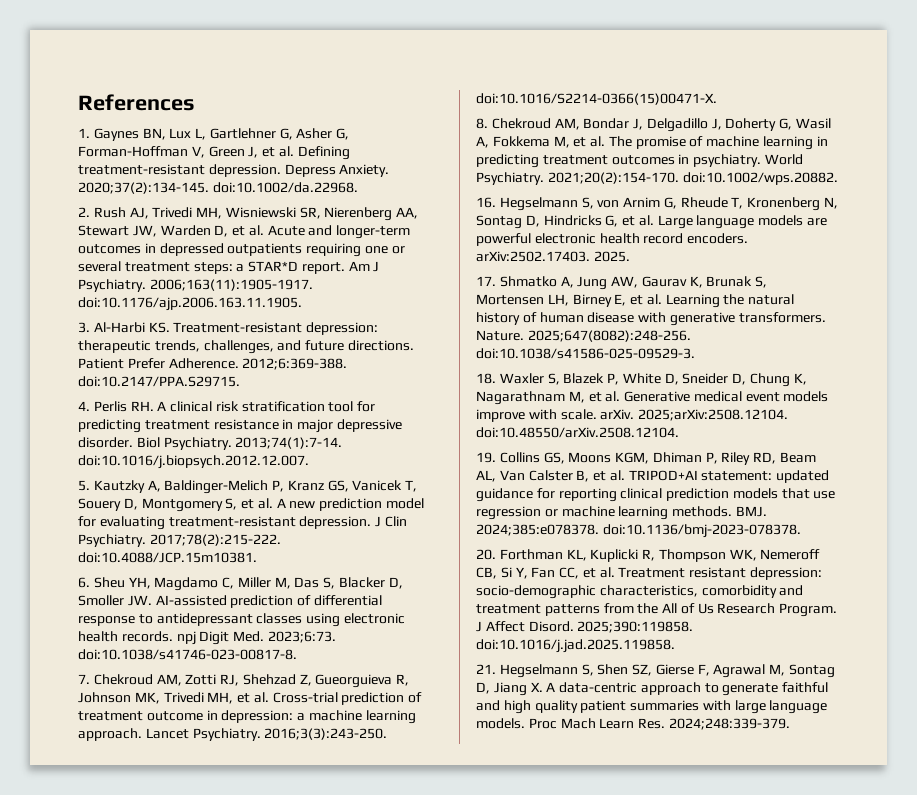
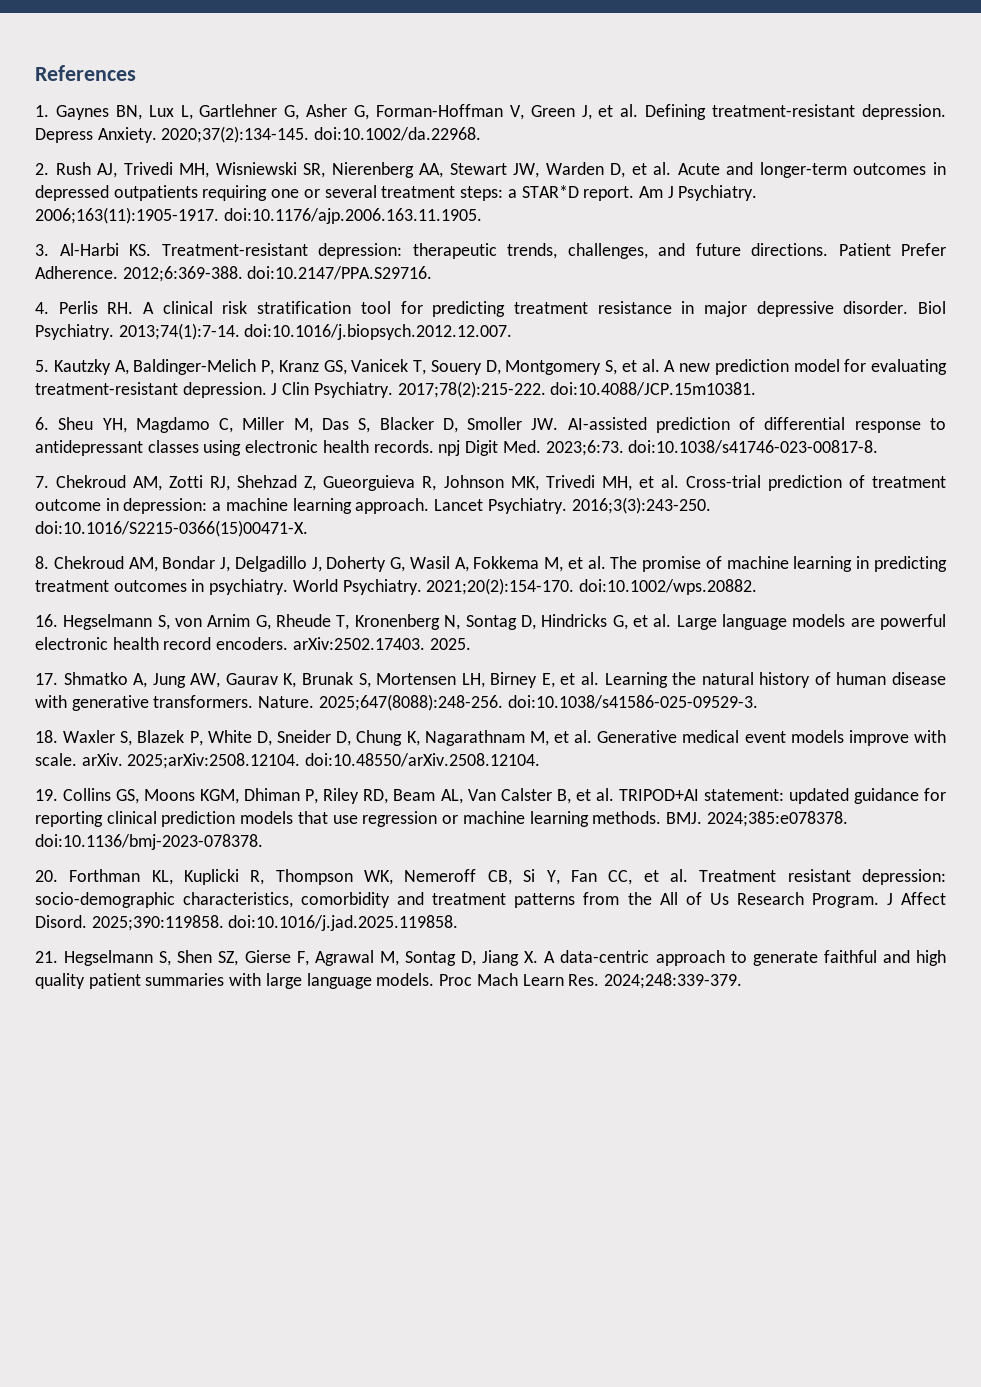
[78,376,240,387] doi:10.2147/PPA.S29715. -> [247,266,433,280] doi:10.2147/PPA.S29716.
[476,93,717,105] doi:10.1016/S2214-0366(15)00471-X. -> [35,520,308,537] doi:10.1016/S2215-0366(15)00471-X.
[527,330,691,342] 2025;647(8082):248-256. -> [318,694,503,711] 2025;647(8088):248-256.

